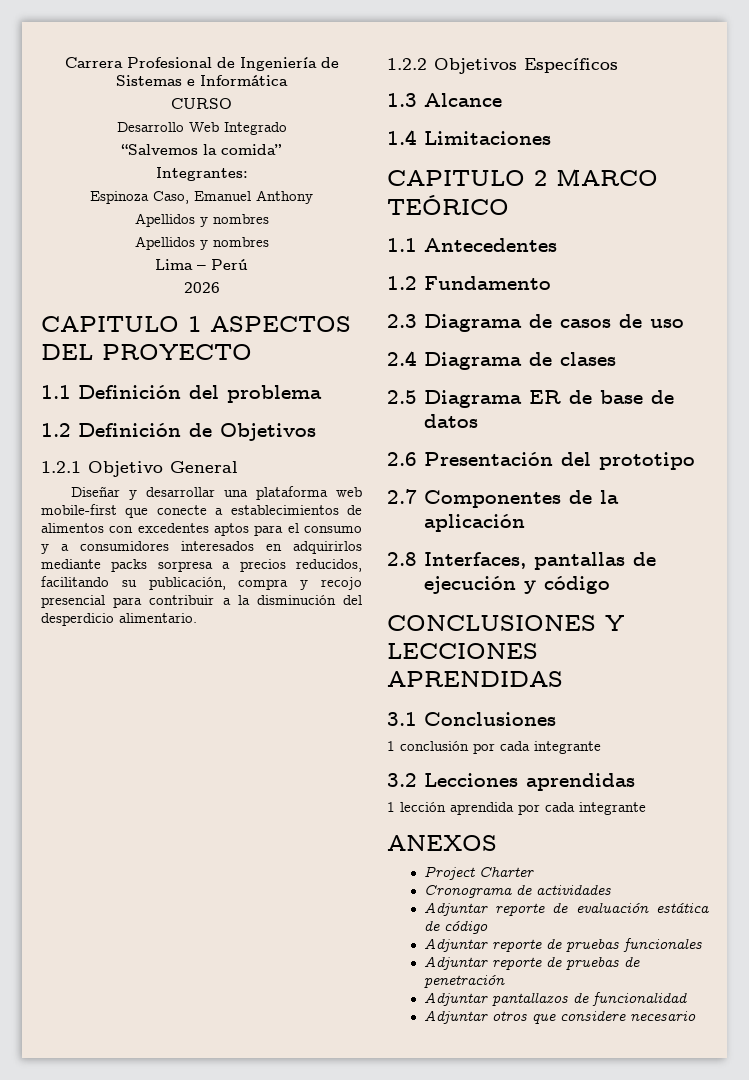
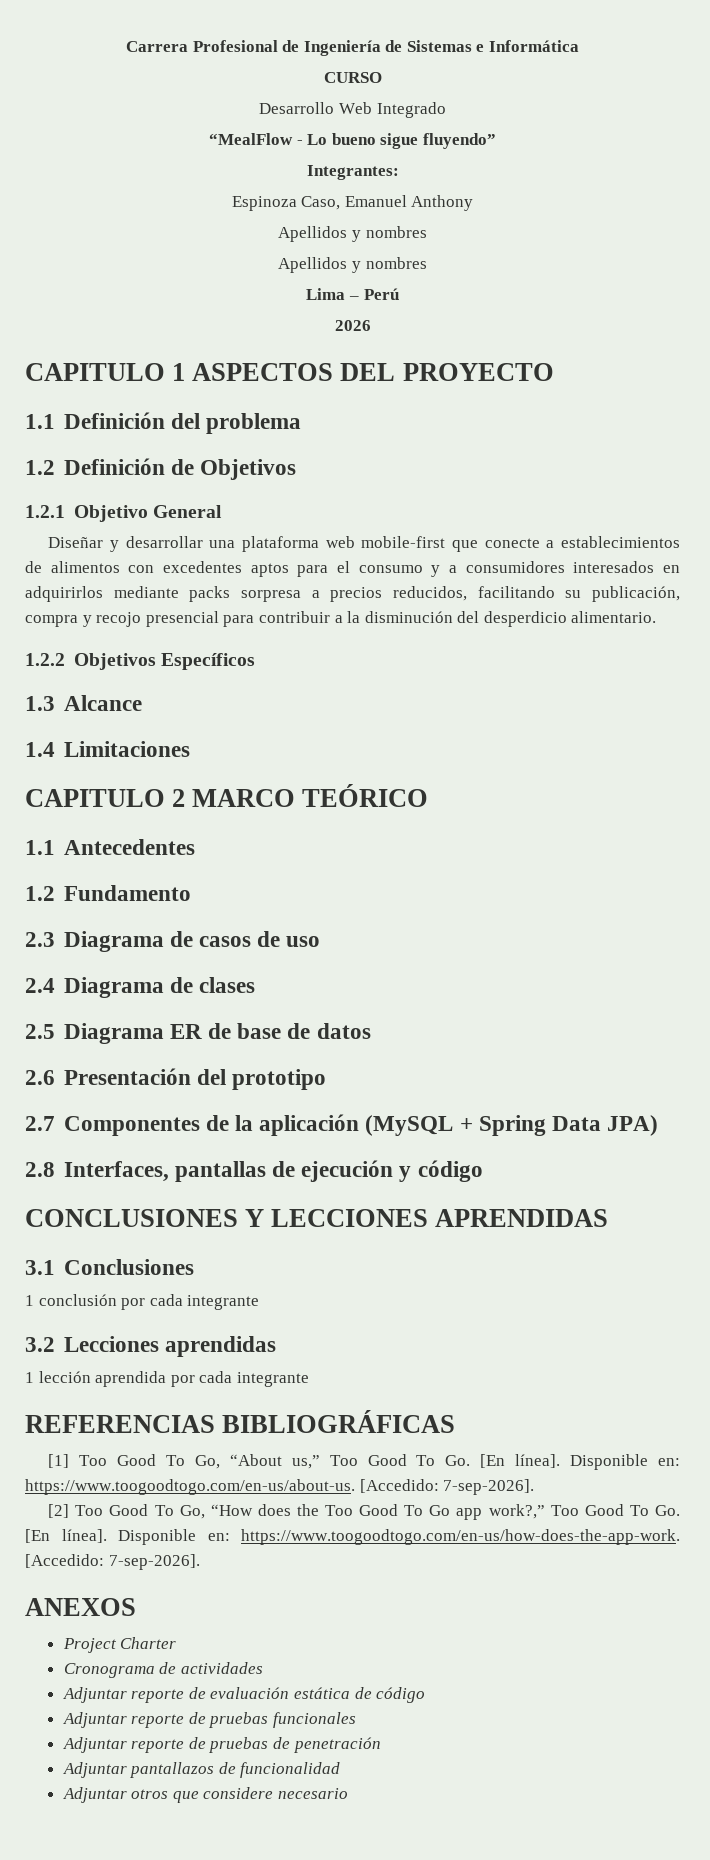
[121,144,282,155] “Salvemos la comida” -> [209,133,496,149] “MealFlow - Lo bueno sigue fluyendo”
(526, 523) none -> [365,1115,659,1136] (MySQL + Spring Data JPA)
(646, 808) none -> [25,1410,456,1433] [48,1454,680,1470] [25,1479,535,1495] [48,1504,681,1520] [25,1529,680,1545] [25,1554,200,1570] // REFERENCIAS BIBLIOGRÁFICAS // [1] Too Good To Go, “About us,” Too Good To Go. [En línea]. Disponible en: https://www.toogoodtogo.com/en-us/about-us. [Accedido: 7-sep-2026]. // [2] Too Good To Go, “How does the Too Good To Go app work?,” Too Good To Go. [En línea]. Disponible en: https://www.toogoodtogo.com/en-us/how-does-the-app-work. [Accedido: 7-sep-2026].

